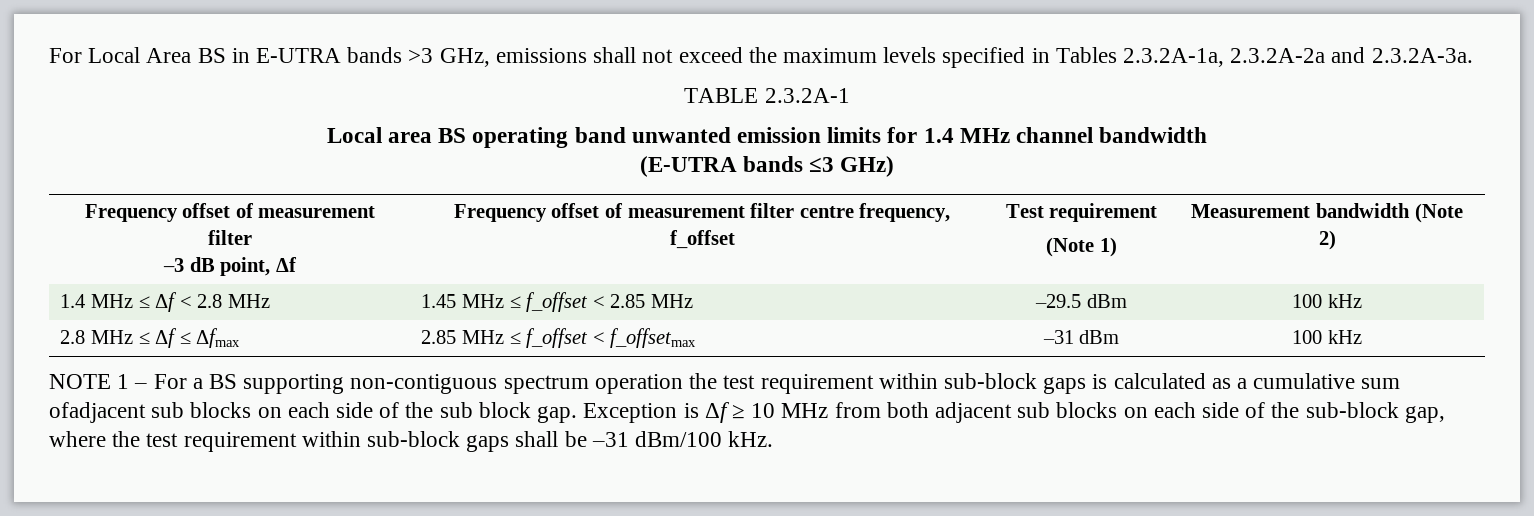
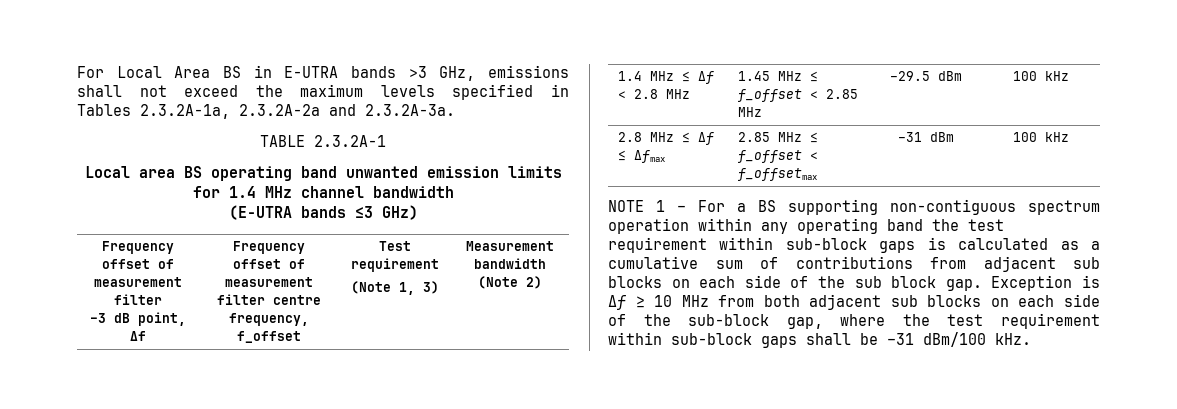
[1099,237,1117,257] 1) -> [398,281,439,295] 1, 3)
(683, 384) none -> [698,218,923,234] within any operating band
[49,402,146,423] ofadjacent -> [760,256,1056,272] of contributions from adjacent

